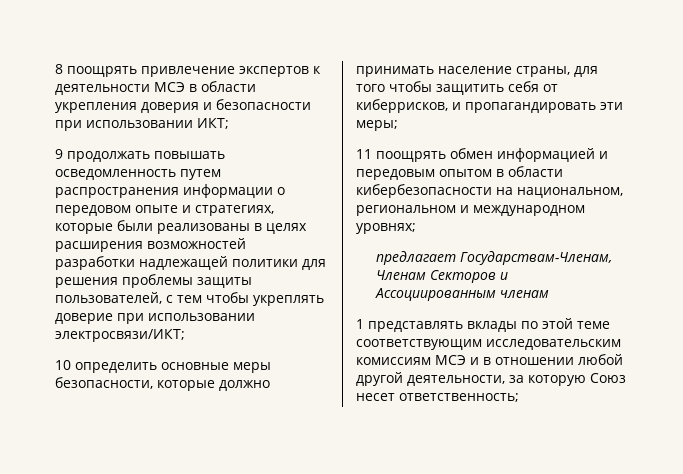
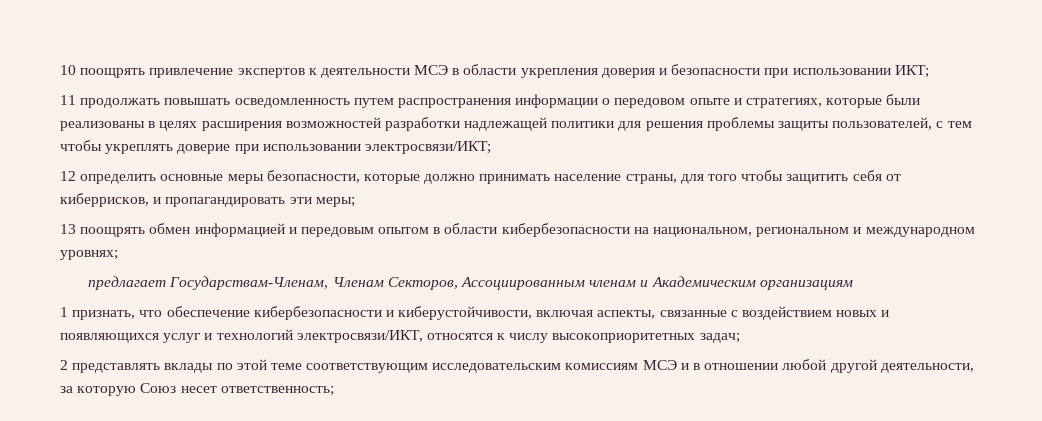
[55,64,63,74] 8 -> [60,65,76,75] 10
[55,149,63,159] 9 -> [60,95,76,105] 11
[55,360,71,370] 10 -> [60,171,76,181] 12
[356,149,372,159] 11 -> [60,224,76,234] 13
[429,270,508,283] Секторов и -> [387,277,458,290] Секторов,
[356,319,364,329] // 1 -> [640,276,853,290] [60,306,890,320] [60,329,740,343] [60,360,68,370] и Академическим организациям // 1 признать, что обеспечение кибербезопасности и киберустойчивости, включая аспекты, связанные с воздействием новых и появляющихся услуг и технологий электросвязи/ИКТ, относятся к числу высокоприоритетных задач; // 2

